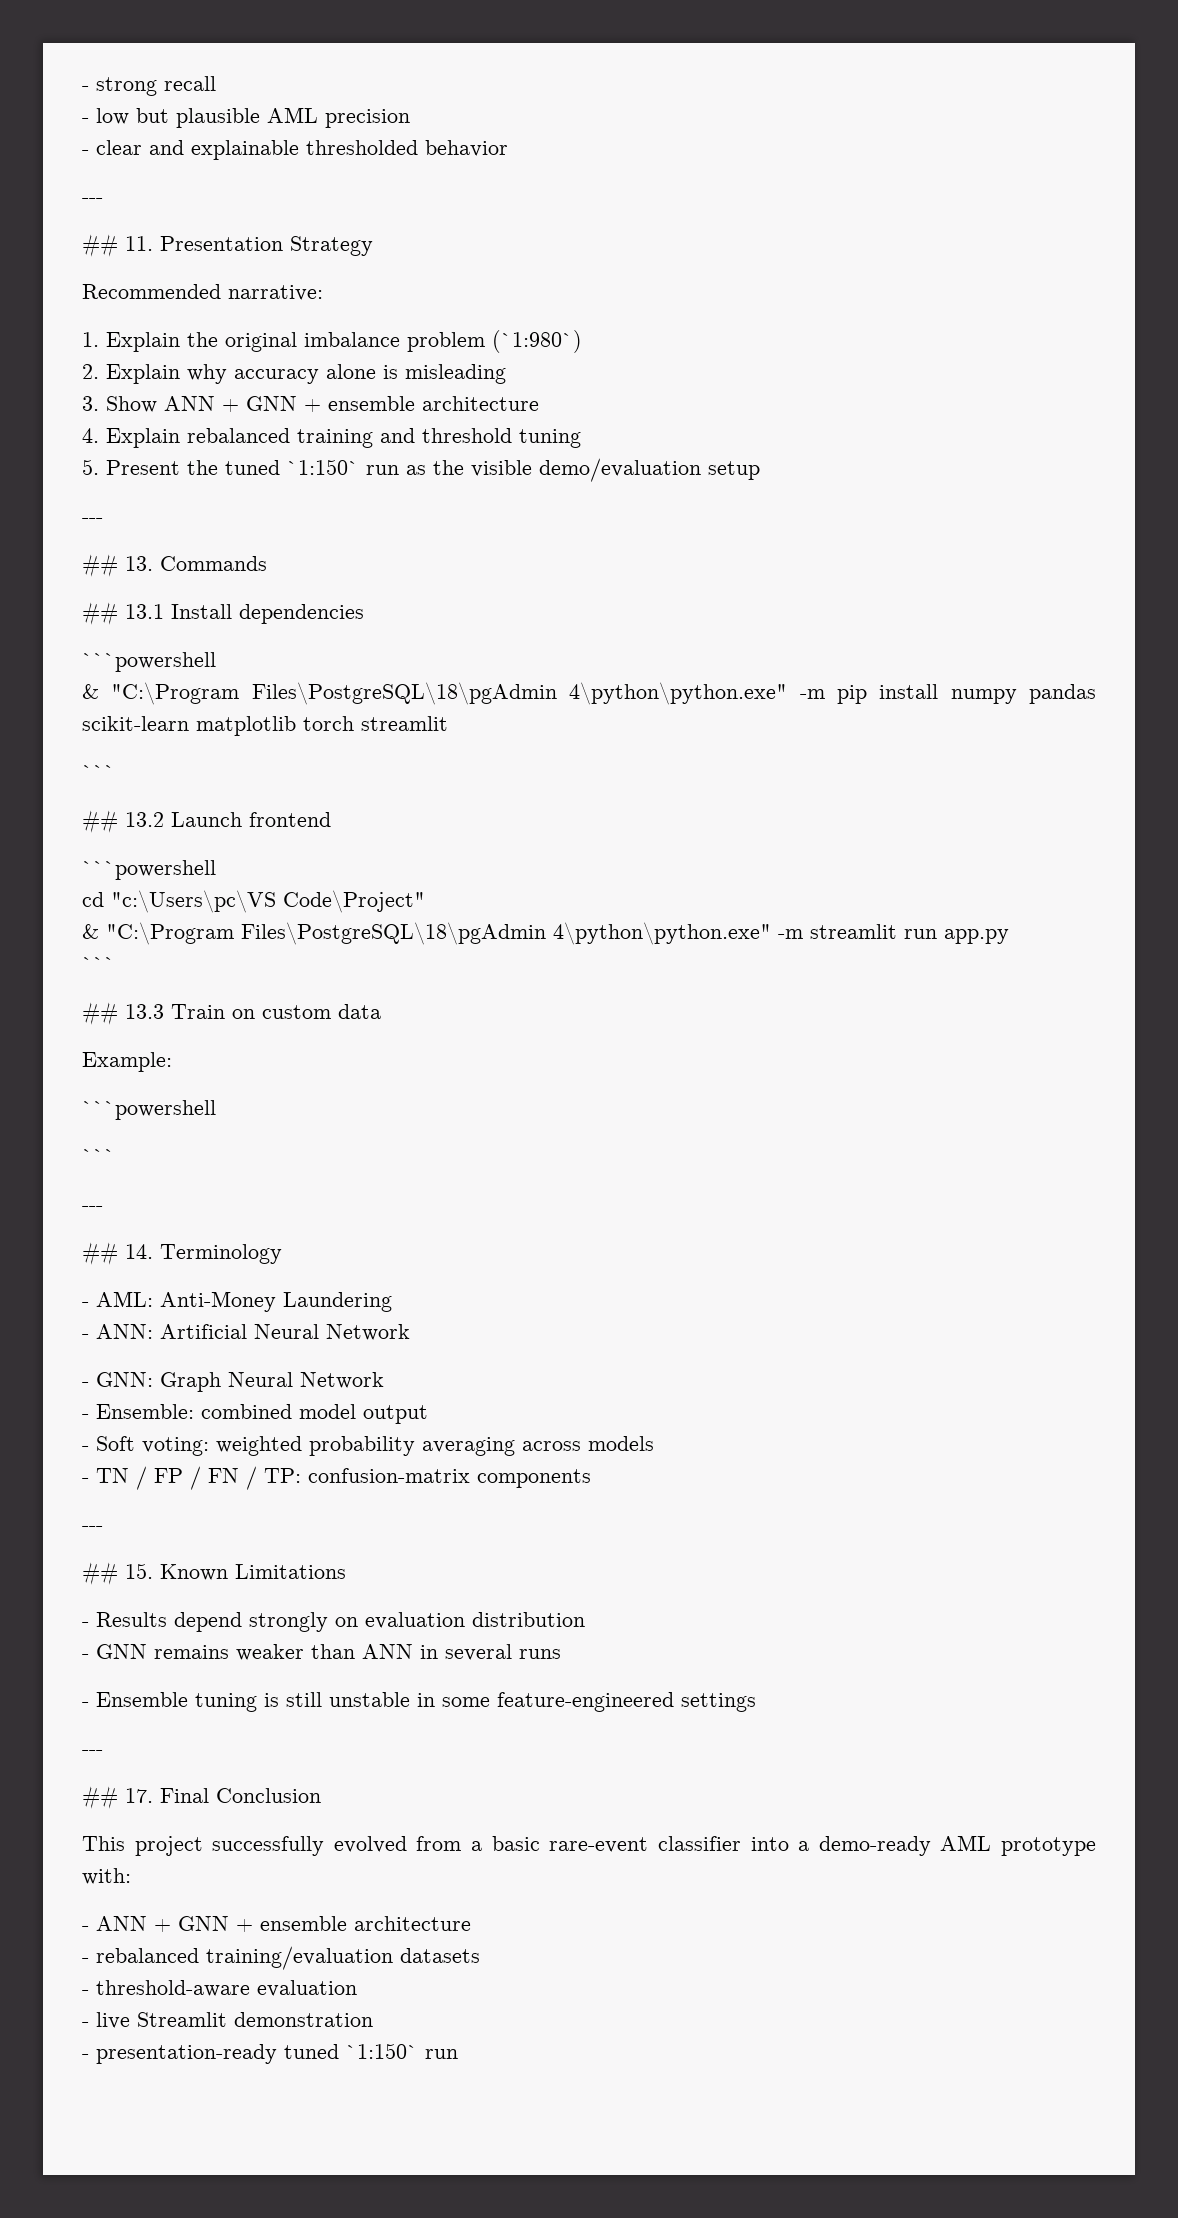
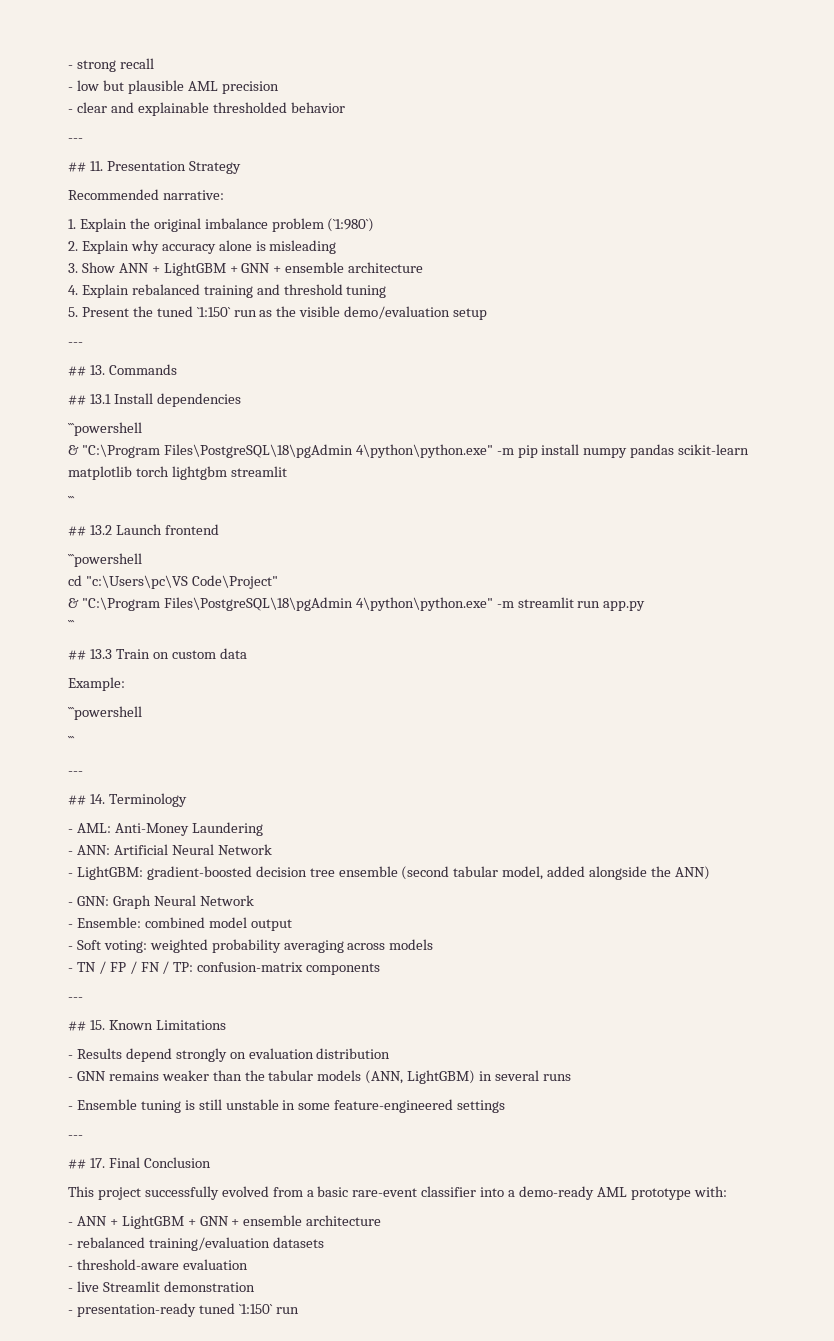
(239, 405) none -> [163,262,238,276] LightGBM +
(354, 723) none -> [171,466,227,480] lightgbm
(410, 1332) none -> [68,866,710,880] // - LightGBM: gradient-boosted decision tree ensemble (second tabular model, added alongside the ANN)
[362,1644,413,1659] ANN -> [244,1070,476,1084] the tabular models (ANN, LightGBM)
(171, 1925) none -> [121,1215,196,1229] LightGBM +

